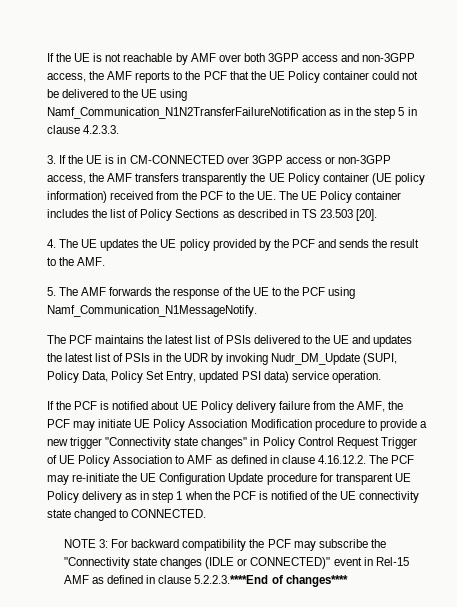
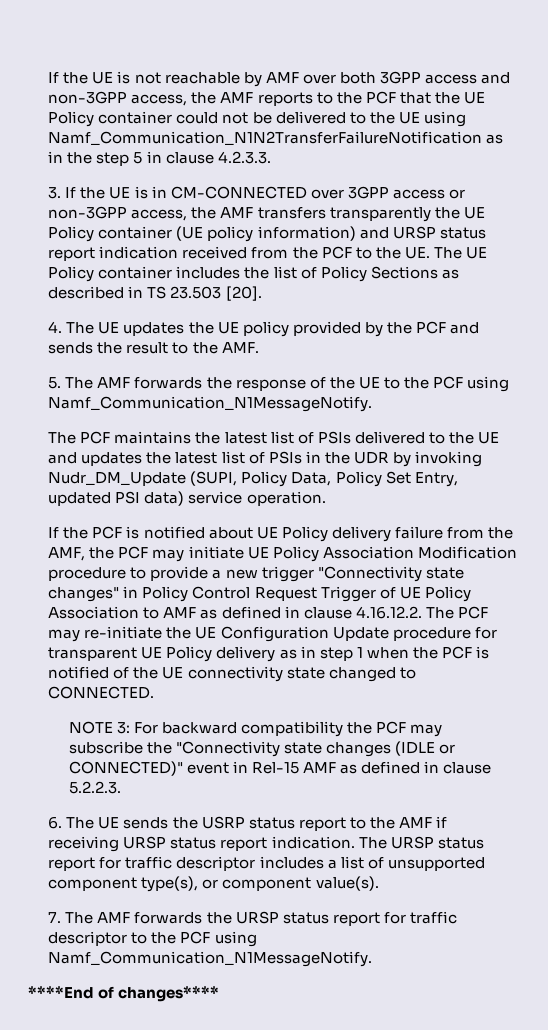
(107, 197) none -> [359,226,486,239] [48,246,179,261] and URSP status report indication
[194,575,269,584] 5.2.2.3.****End -> [68,781,121,794] [48,816,447,831] [48,836,484,852] [48,856,485,871] [48,876,379,892] [48,911,457,926] [48,931,257,947] [48,951,373,967] [28,986,94,999] 5.2.2.3. // 6. The UE sends the USRP status report to the AMF if receiving URSP status report indication. The URSP status report for traffic descriptor includes a list of unsupported component type(s), or component value(s). // 7. The AMF forwards the URSP status report for traffic descriptor to the PCF using Namf_Communication_N1MessageNotify. // ****End

